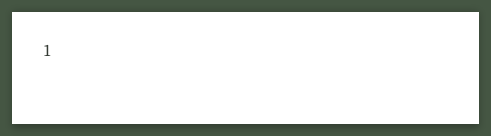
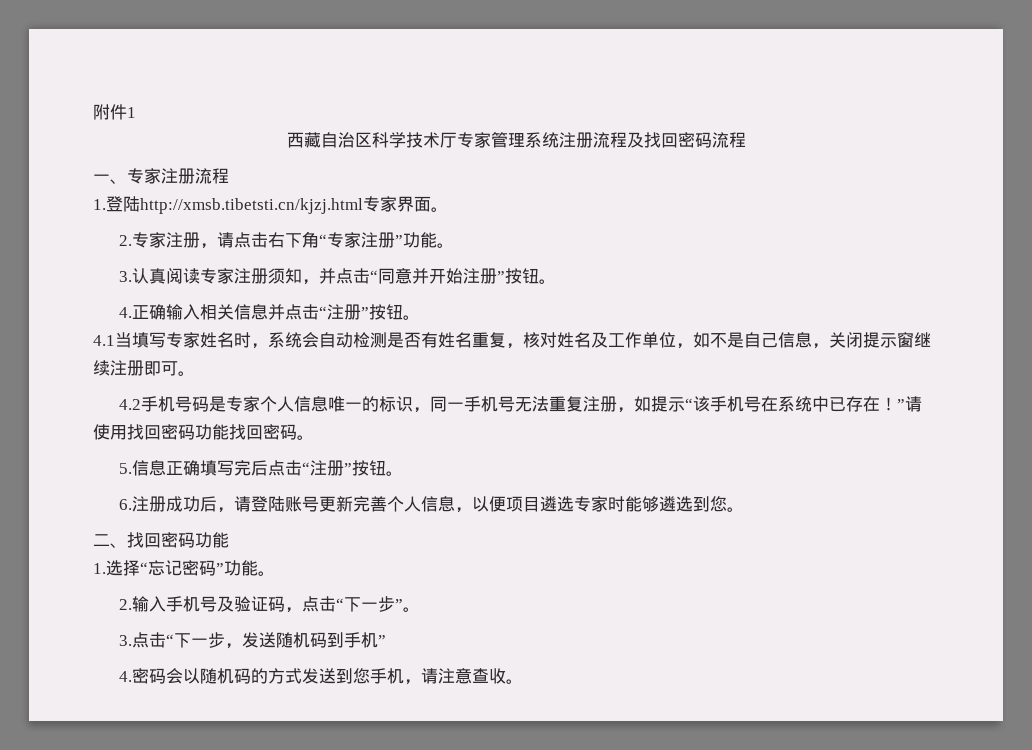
(44, 50) none -> [93,104,127,120] 附件
(51, 50) none -> [286,132,746,148] [93,168,229,184] [93,196,448,214] [119,231,455,249] [119,268,557,285] [119,304,421,320] [93,332,931,349] [93,360,195,376] [119,396,923,413] [93,424,314,440] [119,460,404,476] [119,496,745,513] [93,532,229,548] [93,560,275,576] [119,596,421,613] [119,632,387,649] [119,668,524,685] // 西藏自治区科学技术厅专家管理系统注册流程及找回密码流程 // 一、专家注册流程 // 1.登陆http://xmsb.tibetsti.cn/kjzj.html专家界面。 // 2.专家注册，请点击右下角“专家注册”功能。 // 3.认真阅读专家注册须知，并点击“同意并开始注册”按钮。 // 4.正确输入相关信息并点击“注册”按钮。 // 4.1当填写专家姓名时，系统会自动检测是否有姓名重复，核对姓名及工作单位，如不是自己信息，关闭提示窗继续注册即可。 // 4.2手机号码是专家个人信息唯一的标识，同一手机号无法重复注册，如提示“该手机号在系统中已存在！”请使用找回密码功能找回密码。 // 5.信息正确填写完后点击“注册”按钮。 // 6.注册成功后，请登陆账号更新完善个人信息，以便项目遴选专家时能够遴选到您。 // 二、找回密码功能 // 1.选择“忘记密码”功能。 // 2.输入手机号及验证码，点击“下一步”。 // 3.点击“下一步，发送随机码到手机” // 4.密码会以随机码的方式发送到您手机，请注意查收。

